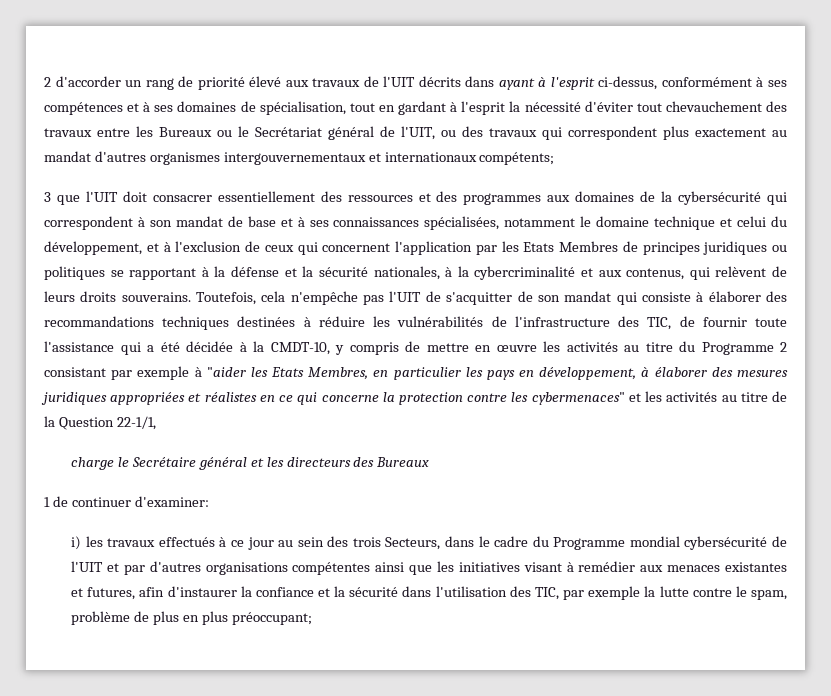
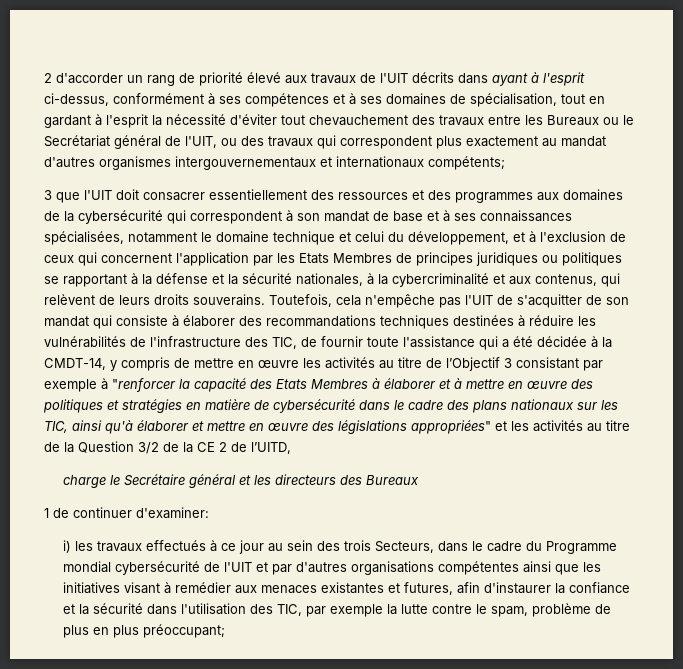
[270,342,330,355] CMDT-10, -> [44,358,106,370] CMDT-14,
[679,341,787,355] du Programme 2 -> [426,357,512,371] de l’Objectif 3
[206,367,788,380] [41,392,625,405] "aider les Etats Membres, en particulier les pays en développement, à élaborer des mesures juridiques appropriées et réalistes en ce qui concerne la protection contre les cybermenaces" -> [112,378,593,392] [43,399,618,413] [44,420,491,434] "renforcer la capacité des Etats Membres à élaborer et à mettre en œuvre des politiques et stratégies en matière de cybersécurité dans le cadre des plans nationaux sur les TIC, ainsi qu'à élaborer et mettre en œuvre des législations appropriées"
[116,416,156,430] 22-1/1, -> [138,442,291,454] 3/2 de la CE 2 de l’UITD,

